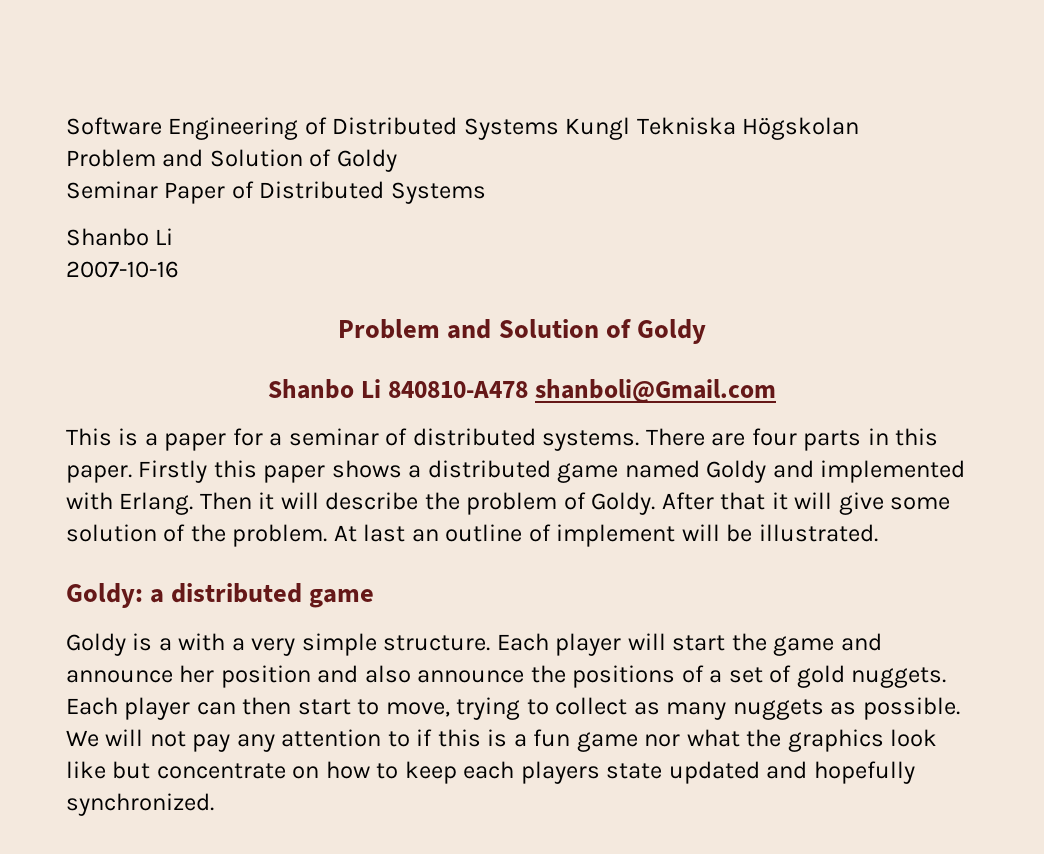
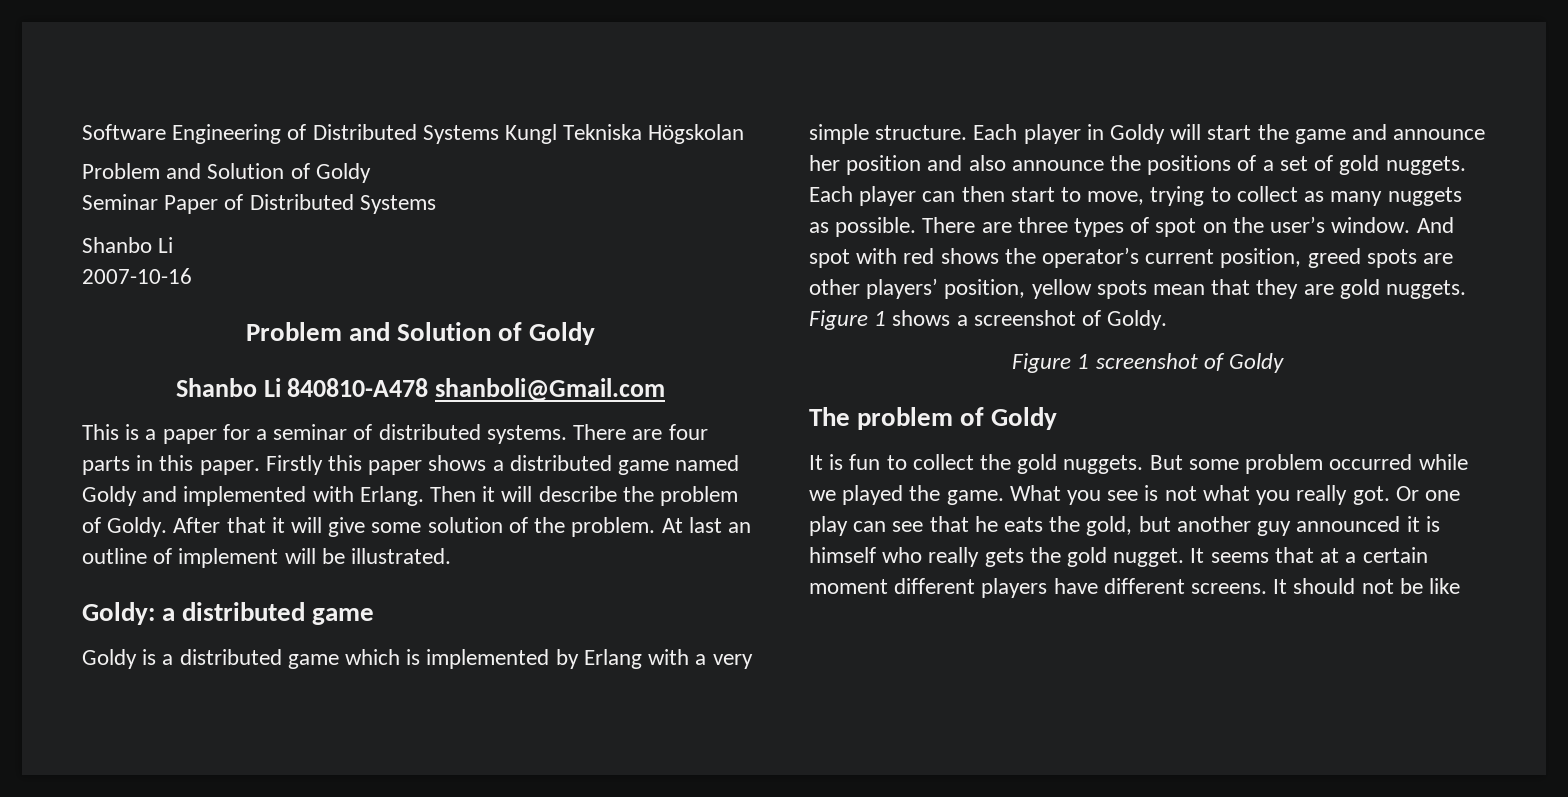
(172, 644) none -> [179,649,642,669] distributed game which is implemented by Erlang
(622, 644) none -> [1086,124,1166,144] in Goldy
[66,729,938,752] [66,761,915,784] [66,793,214,816] We will not pay any attention to if this is a fun game nor what the graphics look like but concentrate on how to keep each players state updated and hopefully synchronized. -> [922,216,1454,237] [809,247,1454,268] [809,278,1467,299] [809,310,1168,330] [1012,353,1284,373] [809,407,1058,430] [809,454,1468,474] [809,485,1460,505] [809,516,1440,536] [809,547,1428,567] [809,578,1461,598] There are three types of spot on the user’s window. And spot with red shows the operator’s current position, greed spots are other players’ position, yellow spots mean that they are gold nuggets. Figure 1 shows a screenshot of Goldy. // Figure 1 screenshot of Goldy // The problem of Goldy // It is fun to collect the gold nuggets. But some problem occurred while we played the game. What you see is not what you really got. Or one play can see that he eats the gold, but another guy announced it is himself who really gets the gold nugget. It seems that at a certain moment different players have different screens. It should not be like

